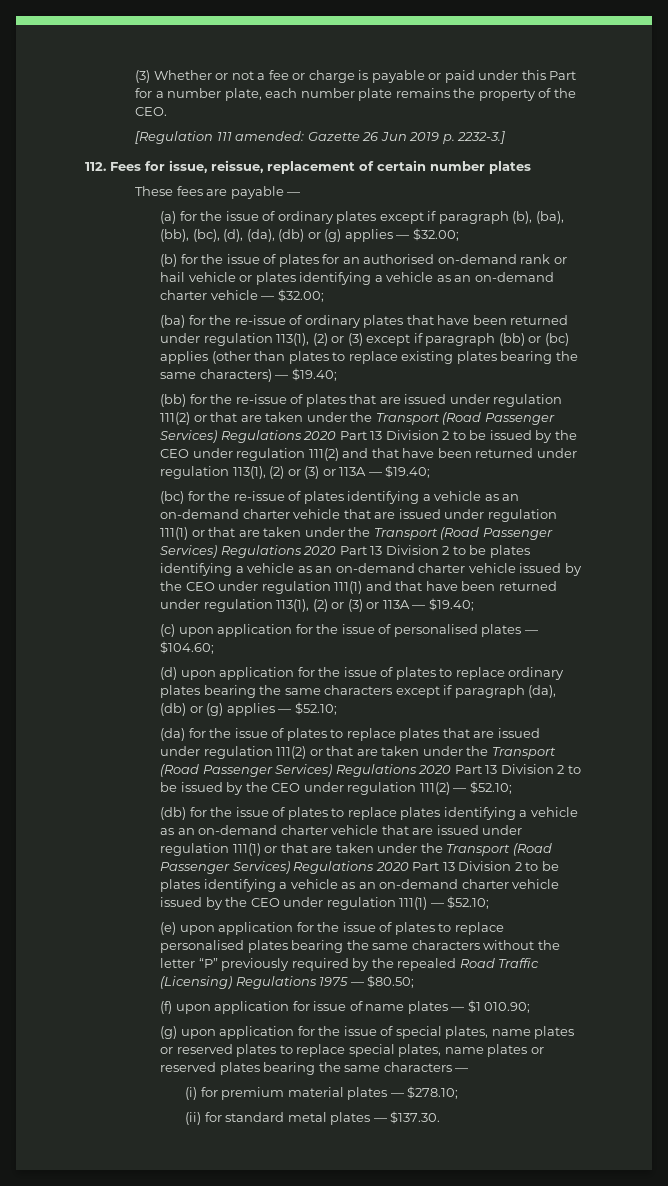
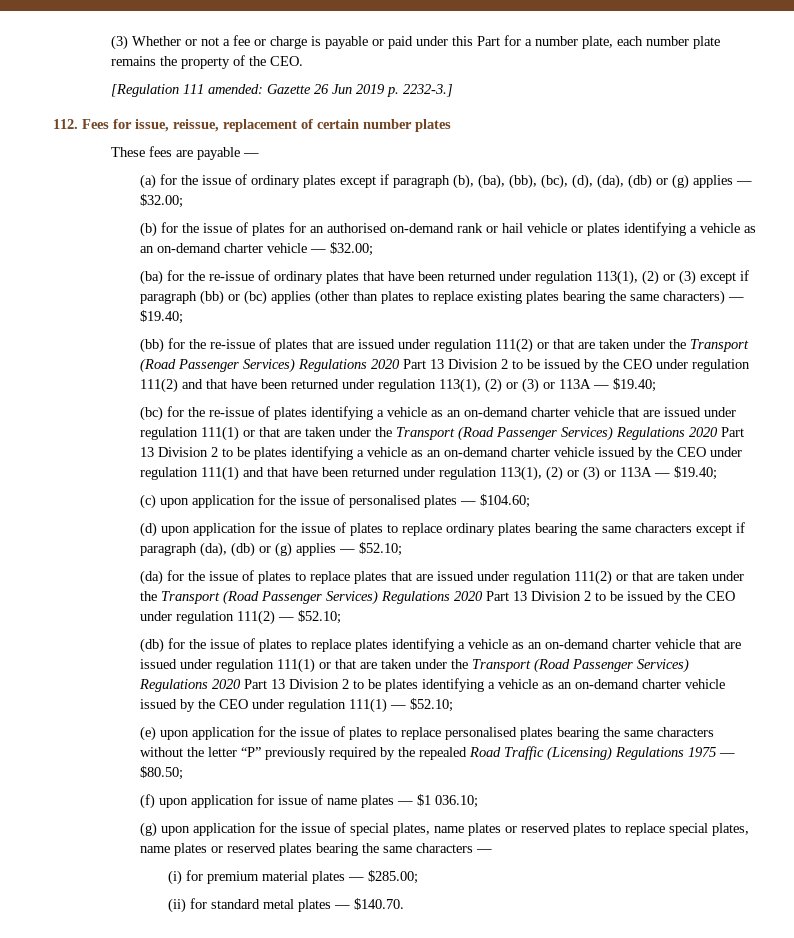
[484,1002,531,1013] 010.90; -> [434,795,478,808] 036.10;
[407,1086,459,1099] $278.10; -> [368,870,419,884] $285.00;
[390,1111,441,1124] $137.30. -> [354,898,405,910] $140.70.

